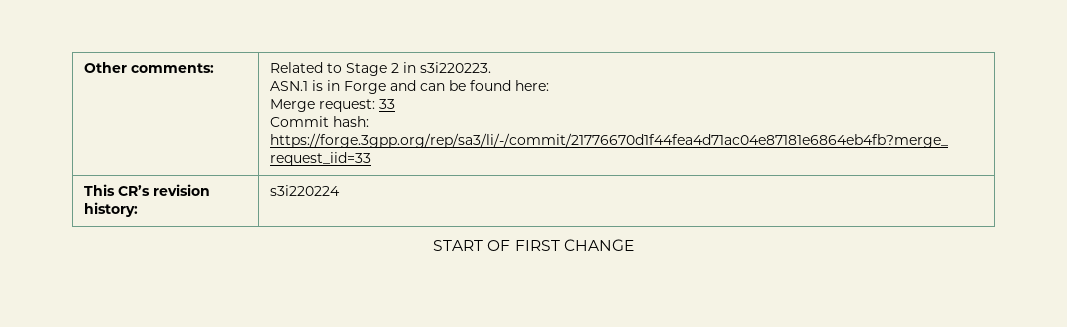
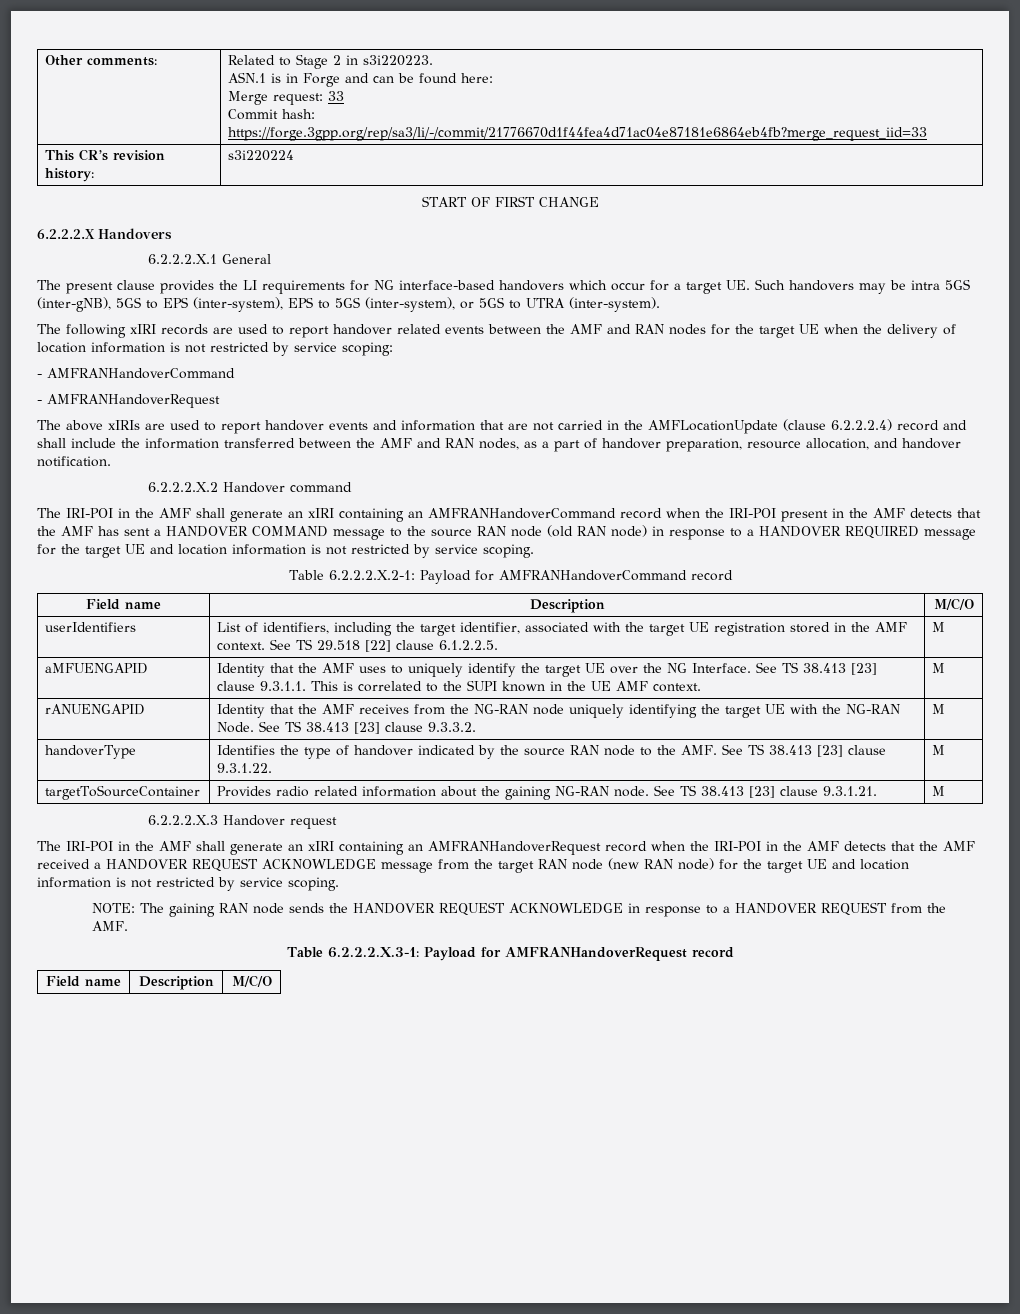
(634, 245) none -> [37,228,172,239] [147,254,271,264] [37,279,970,294] [37,297,660,312] [37,324,956,338] [37,342,393,356] [37,368,235,379] [37,394,220,408] [37,419,967,434] [37,438,961,452] [37,456,111,467] [147,482,352,493] [37,508,981,522] [37,525,976,540] [37,544,534,558] [288,570,733,584] [86,599,161,610] [529,599,605,613] [933,598,974,610] [45,622,137,632] [217,622,908,636] [217,639,499,652] [932,622,946,632] [45,663,149,674] [217,662,878,677] [217,680,702,692] [932,663,946,673] [45,704,146,715] [217,704,901,718] [217,721,477,734] [932,704,946,714] [45,745,137,759] [217,744,887,759] [217,763,273,773] [932,745,946,755] [45,785,201,800] [217,785,878,800] [932,786,946,796] [147,815,337,829] [37,841,975,855] [37,858,909,873] [37,877,339,891] [92,902,947,917] [92,921,129,931] [286,947,734,961] [46,976,121,987] [138,976,214,990] [231,975,272,987] // 6.2.2.2.X Handovers // 6.2.2.2.X.1 General // The present clause provides the LI requirements for NG interface-based handovers which occur for a target UE. Such handovers may be intra 5GS (inter-gNB), 5GS to EPS (inter-system), EPS to 5GS (inter-system), or 5GS to UTRA (inter-system). // The following xIRI records are used to report handover related events between the AMF and RAN nodes for the target UE when the delivery of location information is not restricted by service scoping: // - AMFRANHandoverCommand // - AMFRANHandoverRequest // The above xIRIs are used to report handover events and information that are not carried in the AMFLocationUpdate (clause 6.2.2.2.4) record and shall include the information transferred between the AMF and RAN nodes, as a part of handover preparation, resource allocation, and handover notification. // 6.2.2.2.X.2 Handover command // The IRI-POI in the AMF shall generate an xIRI containing an AMFRANHandoverCommand record when the IRI-POI present in the AMF detects that the AMF has sent a HANDOVER COMMAND message to the source RAN node (old RAN node) in response to a HANDOVER REQUIRED message for the target UE and location information is not restricted by service scoping. // Table 6.2.2.2.X.2-1: Payload for AMFRANHandoverCommand record // Field name | Description | M/C/O // userIdentifiers | List of identifiers, including the target identifier, associated with the target UE registration stored in the AMF context. See TS 29.518 [22] clause 6.1.2.2.5. | M // aMFUENGAPID | Identity that the AMF uses to uniquely identify the target UE over the NG Interface. See TS 38.413 [23] clause 9.3.1.1. This is correlated to the SUPI known in the UE AMF context. | M // rANUENGAPID | Identity that the AMF receives from the NG-RAN node uniquely identifying the target UE with the NG-RAN Node. See TS 38.413 [23] clause 9.3.3.2. | M // handoverType | Identifies the type of handover indicated by the source RAN node to the AMF. See TS 38.413 [23] clause 9.3.1.22. | M // targetToSourceContainer | Provides radio related information about the gaining NG-RAN node. See TS 38.413 [23] clause 9.3.1.21. | M // 6.2.2.2.X.3 Handover request // The IRI-POI in the AMF shall generate an xIRI containing an AMFRANHandoverRequest record when the IRI-POI in the AMF detects that the AMF received a HANDOVER REQUEST ACKNOWLEDGE message from the target RAN node (new RAN node) for the target UE and location information is not restricted by service scoping. // NOTE: The gaining RAN node sends the HANDOVER REQUEST ACKNOWLEDGE in response to a HANDOVER REQUEST from the AMF. // Table 6.2.2.2.X.3-1: Payload for AMFRANHandoverRequest record // Field name | Description | M/C/O

